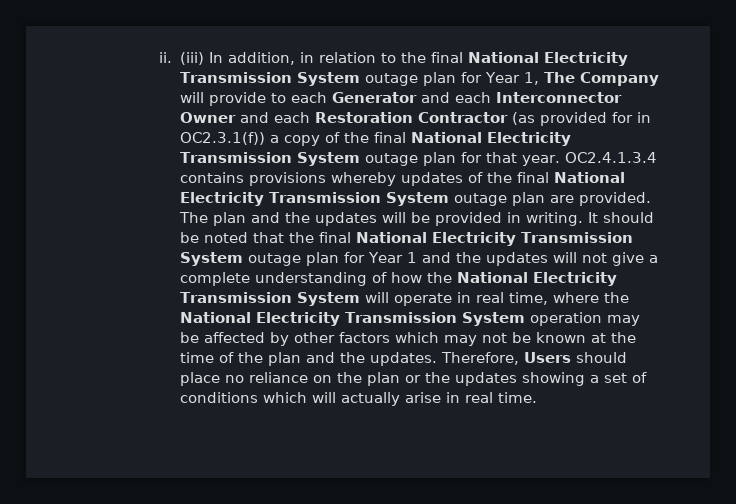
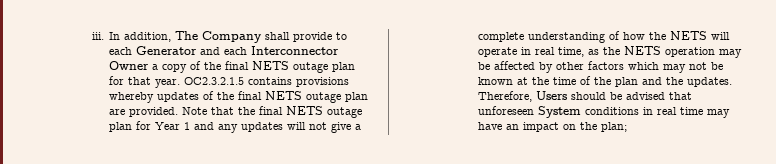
[158,52,629,66] [180,72,540,86] ii. (iii) In addition, in relation to the final National Electricity Transmission System outage plan for Year 1, -> [91,32,172,42] iii. In addition,
[180,92,205,103] will -> [265,32,291,40] shall
[240,112,652,126] [180,132,266,145] and each Restoration Contractor (as provided for in OC2.3.1(f)) -> (150, 65) none
[411,132,572,146] [180,152,361,166] National Electricity Transmission System -> [252,61,290,70] NETS
[565,152,658,163] OC2.4.1.3.4 -> [184,77,245,85] OC2.3.2.1.5
[554,172,626,183] [180,192,652,206] [179,212,655,226] [180,232,634,246] [180,252,244,266] National Electricity Transmission System outage plan are provided. The plan and the updates will be provided in writing. It should be noted that the final National Electricity Transmission System -> [265,91,369,103] [109,106,324,117] NETS outage plan are provided. Note that the final NETS
[456,252,482,263] the -> [218,124,239,133] any
[457,272,618,286] [180,292,361,306] National Electricity Transmission System -> [670,31,708,40] NETS
[553,292,630,303] [180,312,526,326] where the National Electricity Transmission System -> [588,46,662,55] as the NETS
[180,372,648,386] [180,392,538,406] place no reliance on the plan or the updates showing a set of conditions which will actually arise in real time. -> [610,92,693,100] [478,106,731,118] [478,122,628,132] be advised that unforeseen System conditions in real time may have an impact on the plan;

